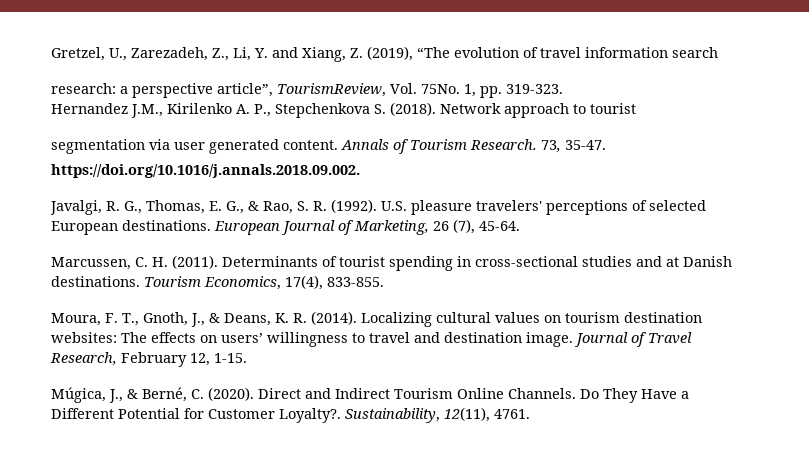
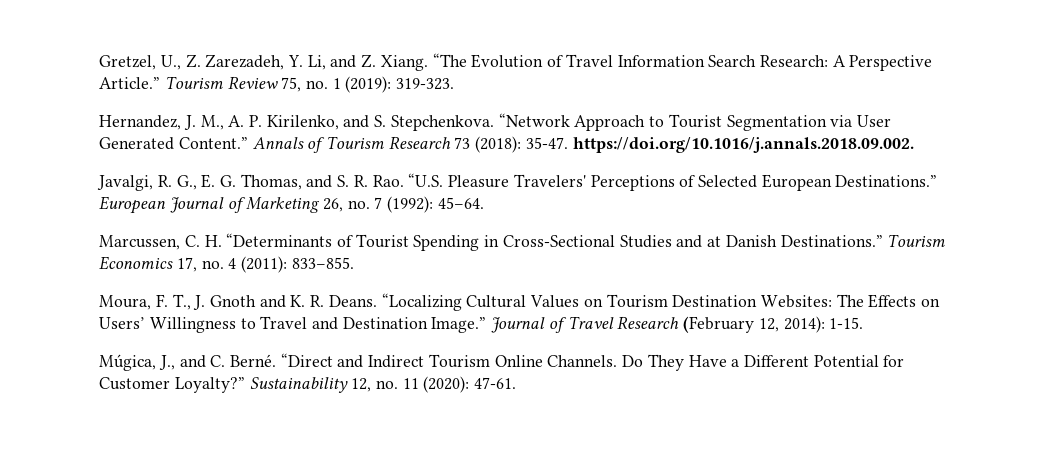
[130,46,718,62] [50,83,563,98] [50,102,636,118] [50,139,561,154] Zarezadeh, Z., Li, Y. and Xiang, Z. (2019), “The evolution of travel information search // research: a perspective article”, TourismReview, Vol. 75No. 1, pp. 319-323. // Hernandez J.M., Kirilenko A. P., Stepchenkova S. (2018). Network approach to tourist // segmentation via user generated content. Annals of Tourism Research. 73, -> [185,53,933,71] [99,76,455,93] [99,113,891,131] [99,136,522,153] Z. Zarezadeh, Y. Li, and Z. Xiang. “The Evolution of Travel Information Search Research: A Perspective Article.” Tourism Review 75, no. 1 (2019): 319-323. // Hernandez, J. M., A. P. Kirilenko, and S. Stepchenkova. “Network Approach to Tourist Segmentation via User Generated Content.” Annals of Tourism Research 73 (2018):
(606, 145) // -> (568, 143) none
[145,199,706,215] [50,219,520,235] [50,255,732,271] [50,275,384,290] [50,311,702,327] [50,332,692,347] [49,352,247,367] [50,387,301,403] Thomas, E. G., & Rao, S. R. (1992). U.S. pleasure travelers' perceptions of selected European destinations. European Journal of Marketing, 26 (7), 45-64. // Marcussen, C. H. (2011). Determinants of tourist spending in cross-sectional studies and at Danish destinations. Tourism Economics, 17(4), 833-855. // Moura, F. T., Gnoth, J., & Deans, K. R. (2014). Localizing cultural values on tourism destination websites: The effects on users’ willingness to travel and destination image. Journal of Travel Research, February 12, 1-15. // Múgica, J., & Berné, C. (2020). Direct -> [201,173,938,191] [99,196,484,214] [99,233,946,251] [99,256,354,273] [99,293,941,311] [99,316,864,333] [99,353,333,371] E. G. Thomas, and S. R. Rao. “U.S. Pleasure Travelers' Perceptions of Selected European Destinations.” European Journal of Marketing 26, no. 7 (1992): 45–64. // Marcussen, C. H. “Determinants of Tourist Spending in Cross-Sectional Studies and at Danish Destinations.” Tourism Economics 17, no. 4 (2011): 833–855. // Moura, F. T., J. Gnoth and K. R. Deans. “Localizing Cultural Values on Tourism Destination Websites: The Effects on Users’ Willingness to Travel and Destination Image.” Journal of Travel Research (February 12, 2014): 1-15. // Múgica, J., and C. Berné. “Direct
[278,407,530,423] Loyalty?. Sustainability, 12(11), 4761. -> [174,376,517,393] Loyalty?” Sustainability 12, no. 11 (2020): 47-61.

